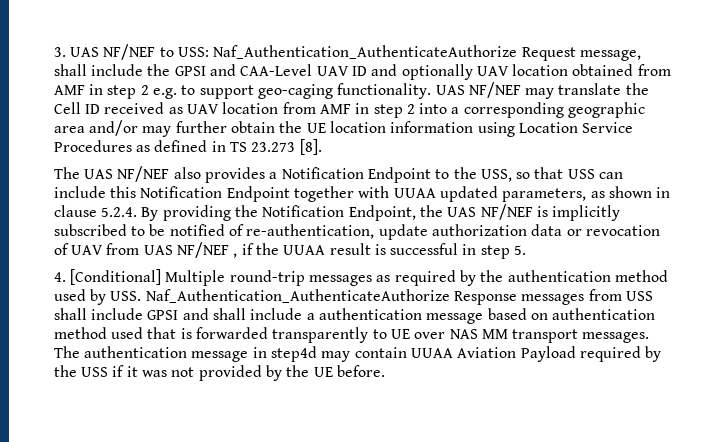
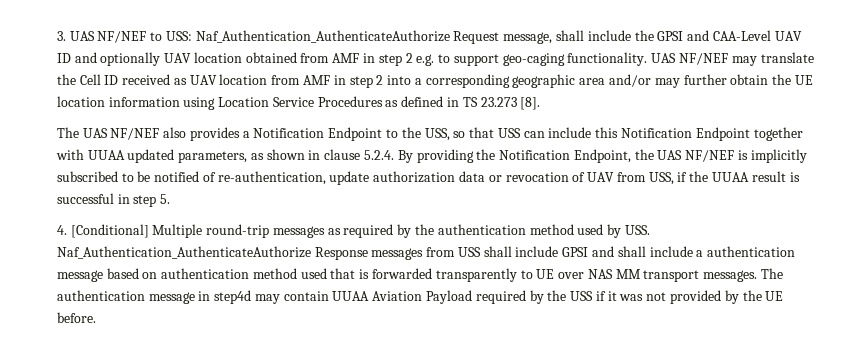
[143,242,238,258] UAS NF/NEF , -> [648,172,674,185] USS,

